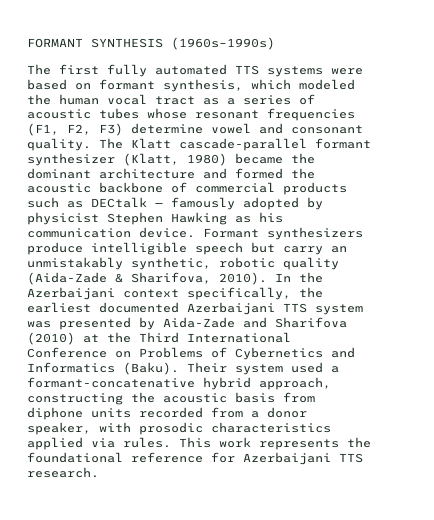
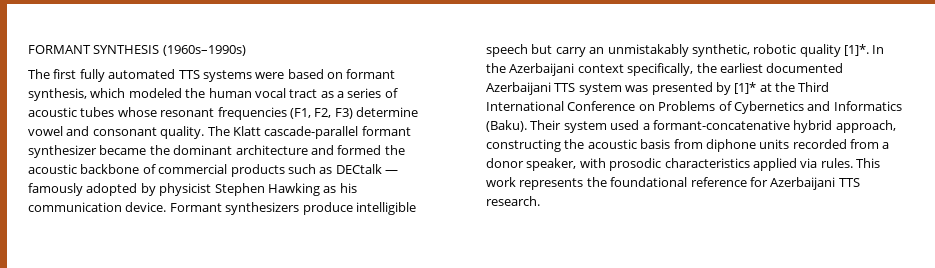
[123,153,227,166] (Klatt, 1980) -> (97, 151) none
[27,272,267,285] (Aida-Zade & Sharifova, 2010). -> [844,44,869,56] [1]*.
[163,317,347,328] [27,332,75,345] Aida-Zade and Sharifova (2010) -> [734,82,757,94] [1]*

